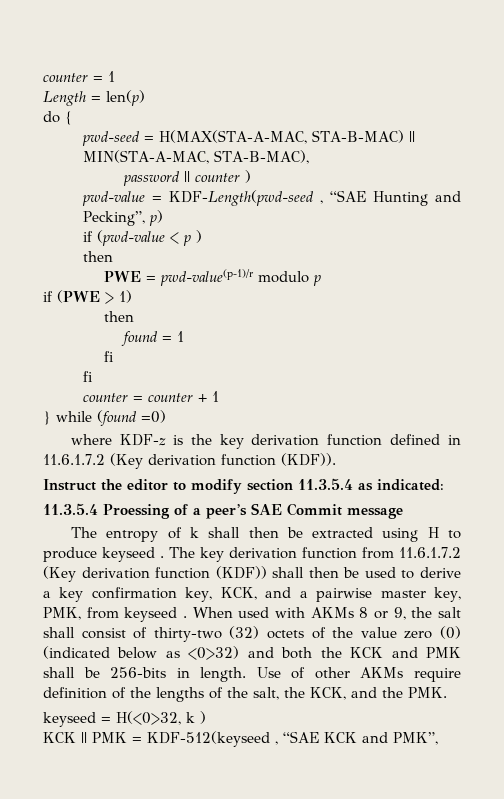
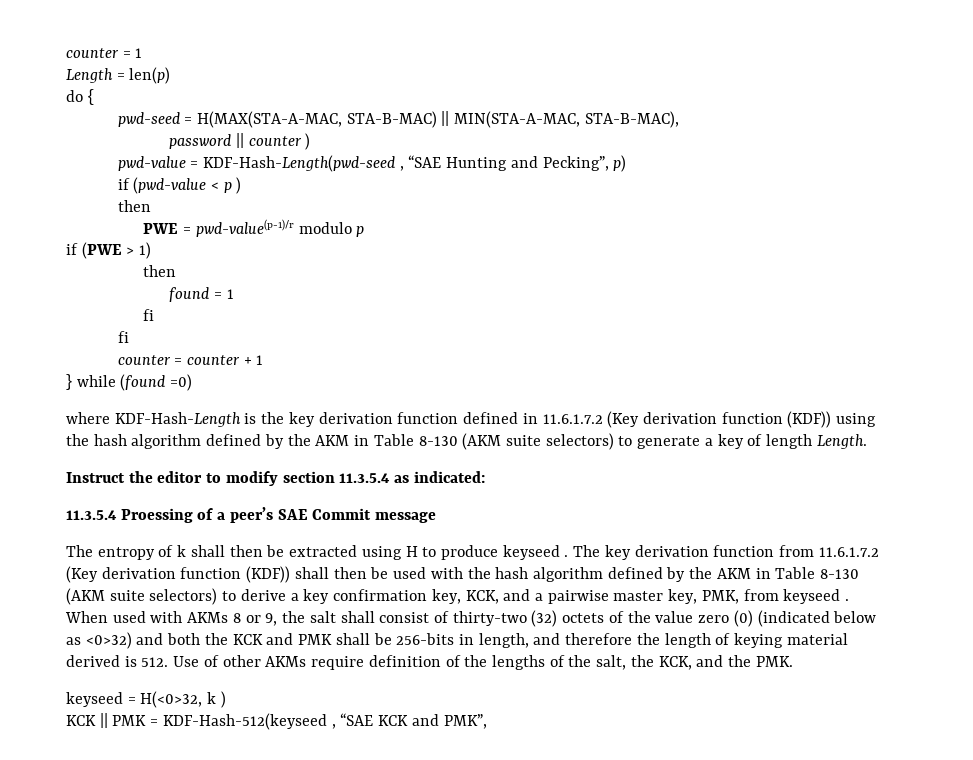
[169,190,315,206] KDF-Length(pwd-seed -> [203,155,397,172] KDF-Hash-Length(pwd-seed
[119,434,166,446] KDF-z -> [114,412,241,427] KDF-Hash-Length
[281,453,336,466] (KDF)). -> [787,411,877,428] [66,433,867,450] (KDF)) using the hash algorithm defined by the AKM in Table 8-130 (AKM suite selectors) to generate a key of length Length.
(396, 572) none -> [430,567,860,582] [66,588,218,605] with the hash algorithm defined by the AKM in Table 8-130 (AKM suite selectors)
[200,667,247,682] length. -> [478,633,848,648] [66,655,169,667] length, and therefore the length of keying material derived is 512.
[147,731,270,747] KDF-512(keyseed -> [162,713,327,730] KDF-Hash-512(keyseed

